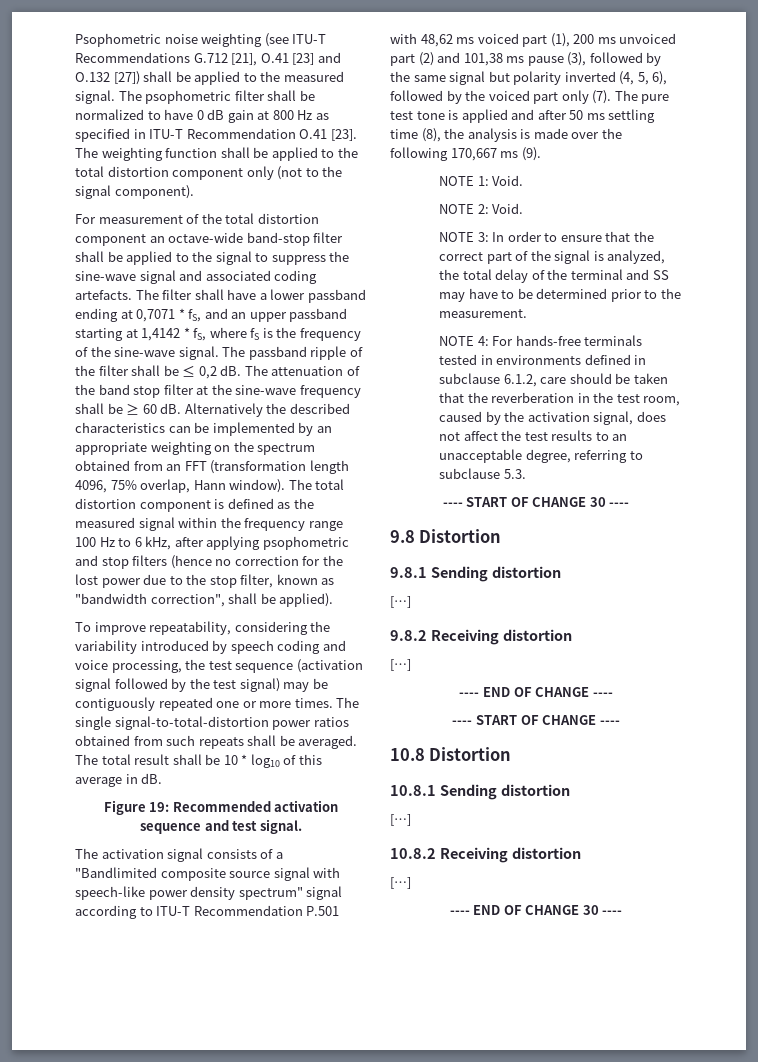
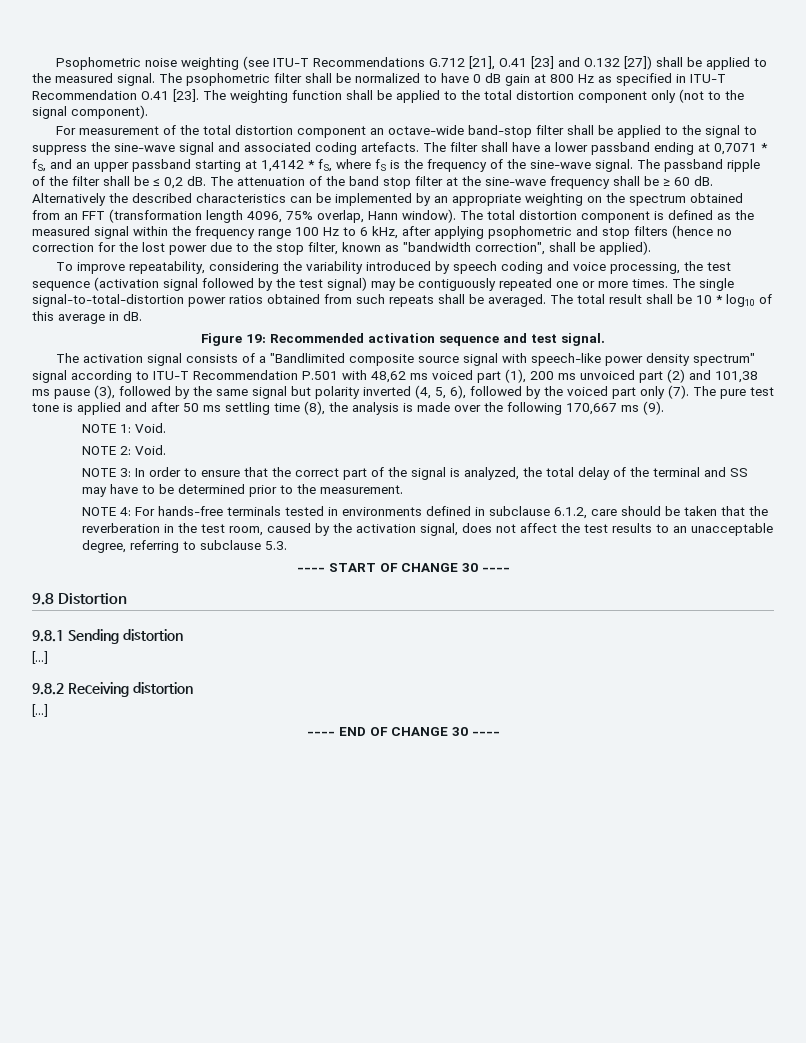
[459,687,613,697] [452,715,620,725] [390,747,512,761] [390,784,570,800] [390,814,411,826] [390,847,581,863] [390,877,411,889] // ---- END OF CHANGE ---- // ---- START OF CHANGE ---- // 10.8 Distortion // 10.8.1 Sending distortion // […] // 10.8.2 Receiving distortion // […] -> (48, 710) none

